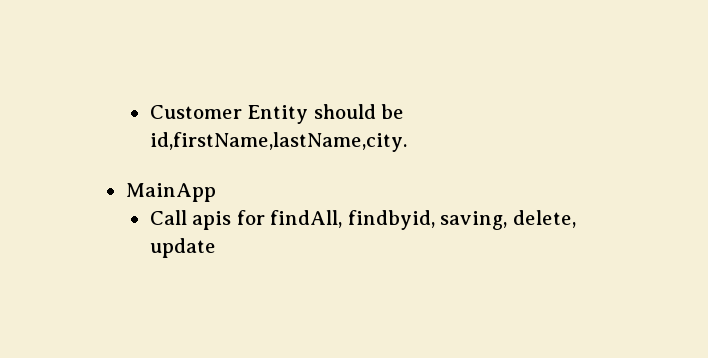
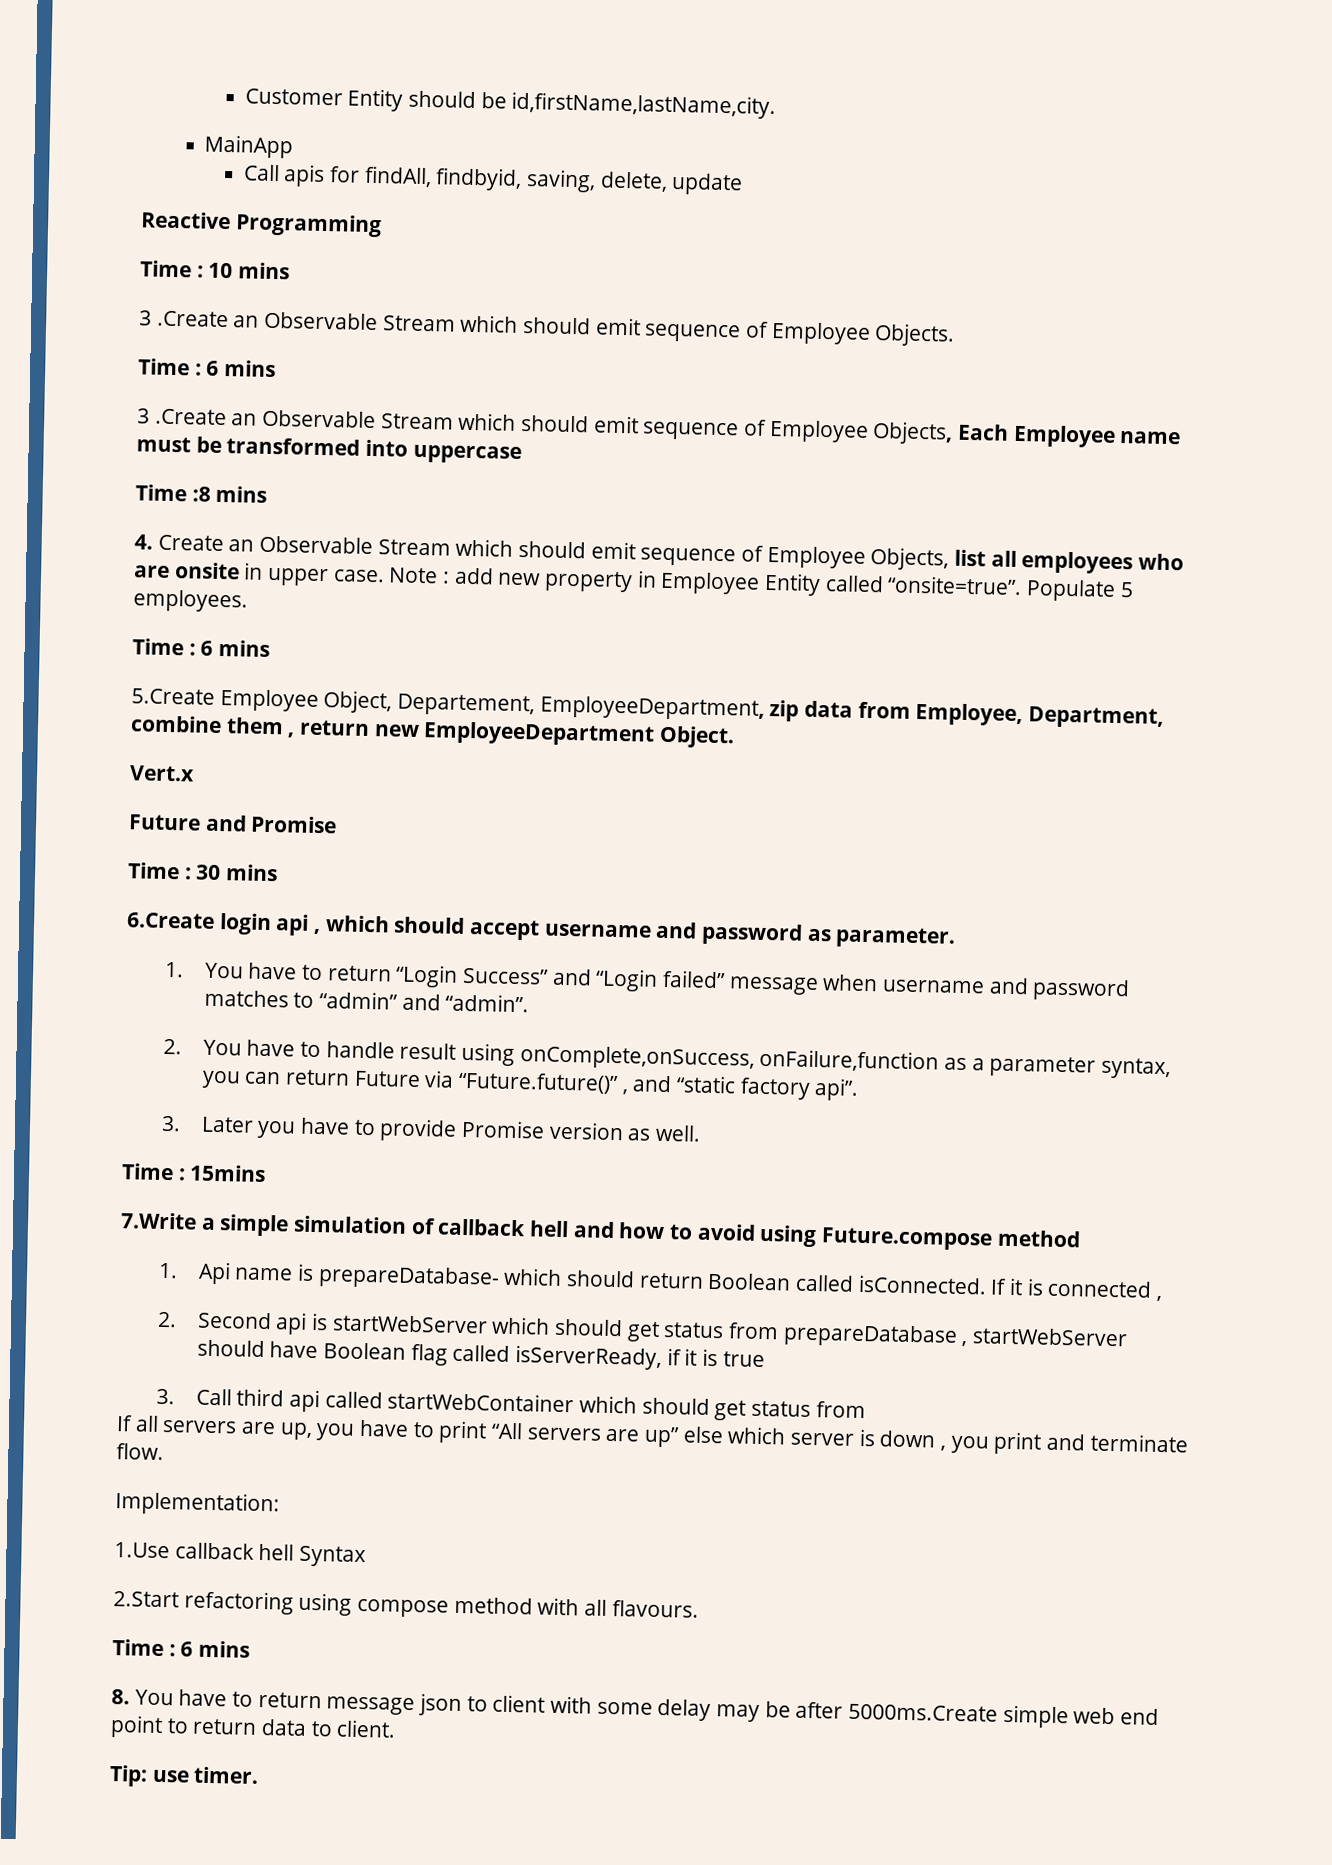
(216, 248) none -> [141,211,382,238] [140,260,291,280] [139,310,956,347] [138,358,277,378] [137,408,1182,448] [136,436,522,465] [135,484,268,503] [134,534,1185,575] [134,562,1134,602] [133,589,248,613] [132,638,271,658] [131,688,1165,729] [130,715,736,749] [129,765,195,782] [128,814,338,834] [127,862,279,882] [126,912,957,949] [165,961,1131,1002] [203,989,530,1013] [163,1038,1172,1080] [201,1069,860,1101] [161,1115,702,1142] [121,1163,267,1183] [120,1212,1081,1251] [158,1261,1163,1302] [157,1311,1129,1348] [196,1339,765,1370] [156,1388,866,1421] [116,1415,1189,1455] [116,1443,164,1461] [115,1491,280,1517] [114,1542,367,1568] [113,1590,699,1618] [112,1639,251,1658] [111,1689,1160,1729] [110,1715,397,1739] [109,1765,260,1787] // Reactive Programming // Time : 10 mins // 3 .Create an Observable Stream which should emit sequence of Employee Objects. // Time : 6 mins // 3 .Create an Observable Stream which should emit sequence of Employee Objects, Each Employee name must be transformed into uppercase // Time :8 mins // 4. Create an Observable Stream which should emit sequence of Employee Objects, list all employees who are onsite in upper case. Note : add new property in Employee Entity called “onsite=true”. Populate 5 employees. // Time : 6 mins // 5.Create Employee Object, Departement, EmployeeDepartment, zip data from Employee, Department, combine them , return new EmployeeDepartment Object. // Vert.x // Future and Promise // Time : 30 mins // 6.Create login api , which should accept username and password as parameter. // 1. You have to return “Login Success” and “Login failed” message when username and password matches to “admin” and “admin”. // 2. You have to handle result using onComplete,onSuccess, onFailure,function as a parameter syntax, you can return Future via “Future.future()” , and “static factory api”. // 3. Later you have to provide Promise version as well. // Time : 15mins // 7.Write a simple simulation of callback hell and how to avoid using Future.compose method // 1. Api name is prepareDatabase- which should return Boolean called isConnected. If it is connected , // 2. Second api is startWebServer which should get status from prepareDatabase , startWebServer should have Boolean flag called isServerReady, if it is true // 3. Call third api called startWebContainer which should get status from // If all servers are up, you have to print “All servers are up” else which server is down , you print and terminate flow. // Implementation: // 1.Use callback hell Syntax // 2.Start refactoring using compose method with all flavours. // Time : 6 mins // 8. You have to return message json to client with some delay may be after 5000ms.Create simple web end point to return data to client. // Tip: use timer.

